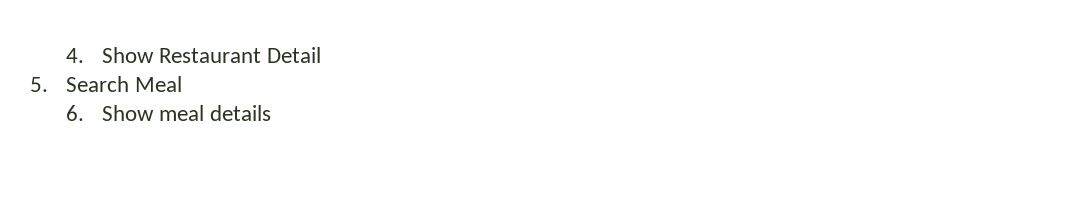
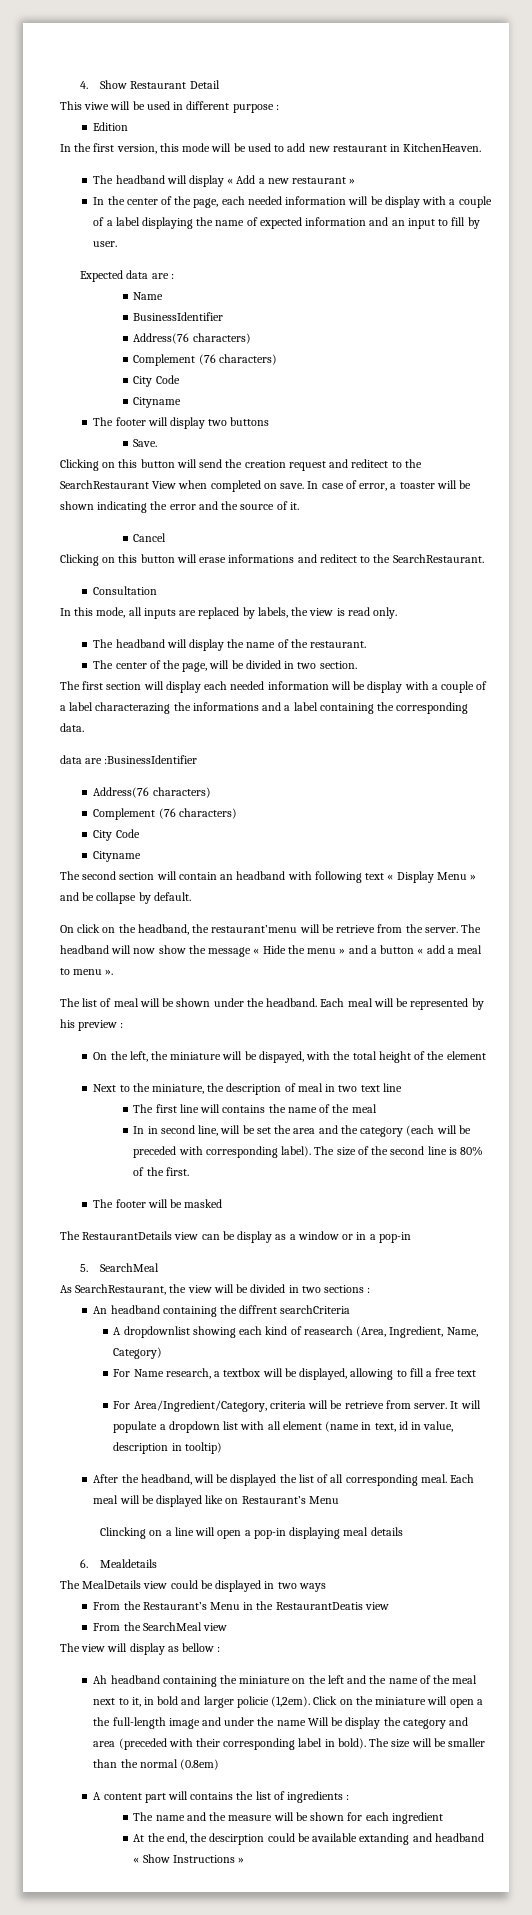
[30,76,183,92] [66,105,272,121] 5. Search Meal // 6. Show meal details -> [60,101,279,113] [93,122,129,131] [60,143,482,154] [93,175,356,187] [93,196,492,208] [93,217,480,229] [93,241,118,247] [80,270,174,282] [133,292,164,300] [133,312,224,321] [133,333,251,344] [133,354,277,366] [133,375,180,387] [133,397,182,408] [93,417,270,429] [133,439,158,447] [60,459,422,471] [60,480,472,492] [60,501,299,513] [133,533,167,542] [60,554,484,566] [93,586,158,595] [60,607,398,619] [93,639,367,651] [93,660,357,672] [60,681,488,693] [60,702,469,714] [60,723,84,732] [60,755,198,764] [93,787,211,798] [93,808,237,820] [93,829,140,841] [93,851,142,862] [60,871,477,883] [60,892,191,904] [60,924,482,935] [60,945,483,957] [60,968,114,975] [60,998,484,1010] [60,1019,124,1031] [93,1051,486,1063] [93,1083,402,1095] [133,1104,377,1113] [133,1125,471,1137] [133,1146,484,1158] [133,1167,189,1176] [93,1199,223,1208] [60,1231,411,1243] [80,1263,160,1272] [60,1284,371,1295] [93,1305,351,1317] [113,1326,478,1338] [113,1347,163,1359] [113,1368,477,1380] [113,1400,481,1412] [113,1421,454,1433] [113,1442,222,1454] [93,1474,475,1486] [93,1495,339,1507] [100,1527,403,1539] [80,1559,158,1568] [60,1580,326,1592] [93,1601,389,1610] [93,1622,228,1631] [60,1643,221,1655] [93,1675,478,1687] [93,1696,483,1708] [93,1717,469,1729] [93,1738,486,1750] [93,1759,220,1770] [93,1791,350,1803] [133,1812,443,1824] [133,1833,484,1845] [133,1854,245,1863] This viwe will be used in different purpose : // Edition // In the first version, this mode will be used to add new restaurant in KitchenHeaven. // The headband will display « Add a new restaurant » // In the center of the page, each needed information will be display with a couple of a label displaying the name of expected information and an input to fill by user. // Expected data are : // Name // BusinessIdentifier // Address(76 characters) // Complement (76 characters) // City Code // Cityname // The footer will display two buttons // Save. // Clicking on this button will send the creation request and reditect to the SearchRestaurant View when completed on save. In case of error, a toaster will be shown indicating the error and the source of it. // Cancel // Clicking on this button will erase informations and reditect to the SearchRestaurant. // Consultation // In this mode, all inputs are replaced by labels, the view is read only. // The headband will display the name of the restaurant. // The center of the page, will be divided in two section. // The first section will display each needed information will be display with a couple of a label characterazing the informations and a label containing the corresponding data. // data are :BusinessIdentifier // Address(76 characters) // Complement (76 characters) // City Code // Cityname // The second section will contain an headband with following text « Display Menu » and be collapse by default. // On click on the headband, the restaurant’menu will be retrieve from the server. The headband will now show the message « Hide the menu » and a button « add a meal to menu ». // The list of meal will be shown under the headband. Each meal will be represented by his preview : // On the left, the miniature will be dispayed, with the total height of the element // Next to the miniature, the description of meal in two text line // The first line will contains the name of the meal // In in second line, will be set the area and the category (each will be preceded with corresponding label). The size of the second line is 80% of the first. // The footer will be masked // The RestaurantDetails view can be display as a window or in a pop-in // 5. SearchMeal // As SearchRestaurant, the view will be divided in two sections : // An headband containing the diffrent searchCriteria // A dropdownlist showing each kind of reasearch (Area, Ingredient, Name, Category) // For Name research, a textbox will be displayed, allowing to fill a free text // For Area/Ingredient/Category, criteria will be retrieve from server. It will populate a dropdown list with all element (name in text, id in value, description in tooltip) // After the headband, will be displayed the list of all corresponding meal. Each meal will be displayed like on Restaurant’s Menu // Clincking on a line will open a pop-in displaying meal details // 6. Mealdetails // The MealDetails view could be displayed in two ways // From the Restaurant’s Menu in the RestaurantDeatis view // From the SearchMeal view // The view will display as bellow : // Ah headband containing the miniature on the left and the name of the meal next to it, in bold and larger policie (1,2em). Click on the miniature will open a the full-length image and under the name Will be display the category and area (preceded with their corresponding label in bold). The size will be smaller than the normal (0.8em) // A content part will contains the list of ingredients : // The name and the measure will be shown for each ingredient // At the end, the descirption could be available extanding and headband « Show Instructions »

